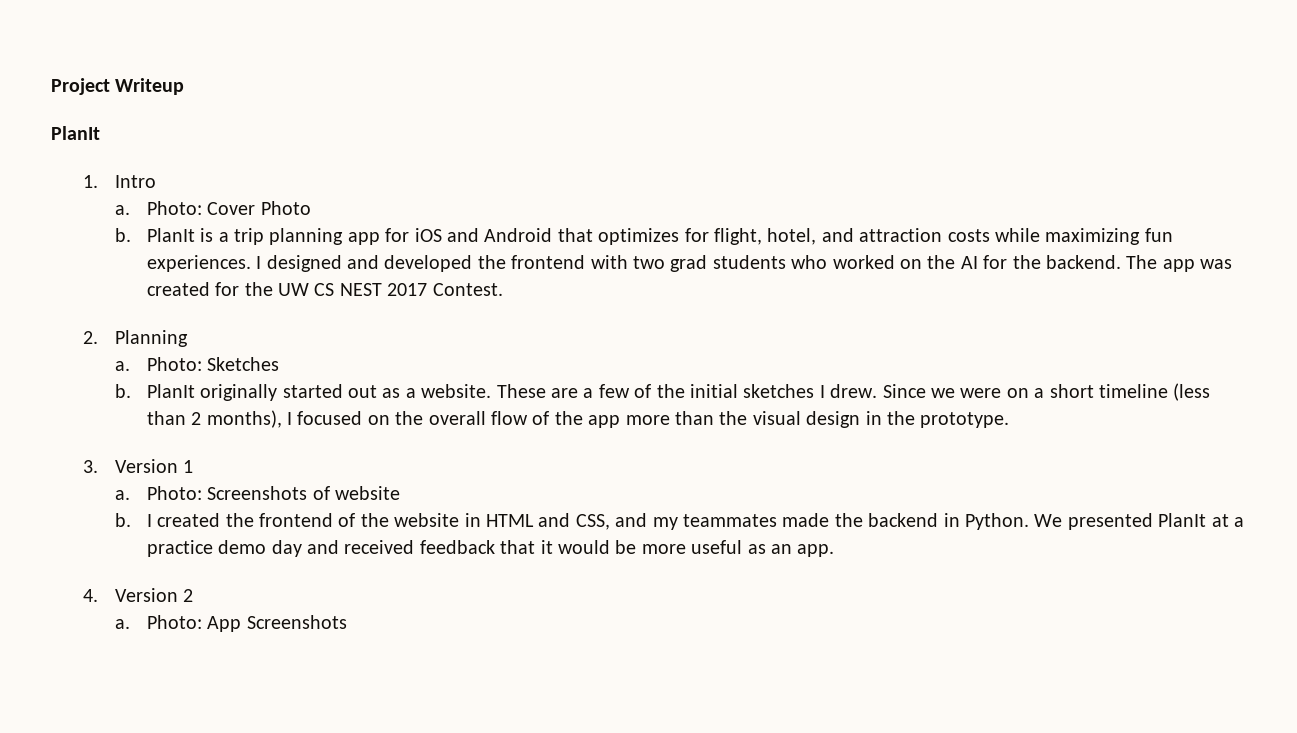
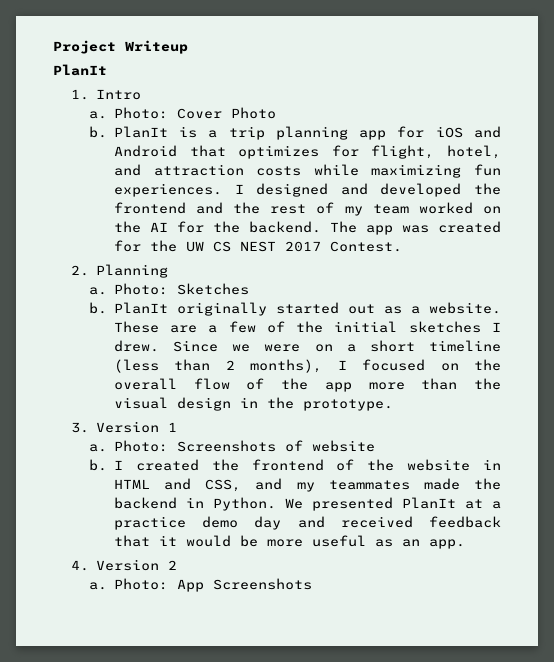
[590,255,828,272] with two grad students who -> [196,202,409,216] and the rest of my team

